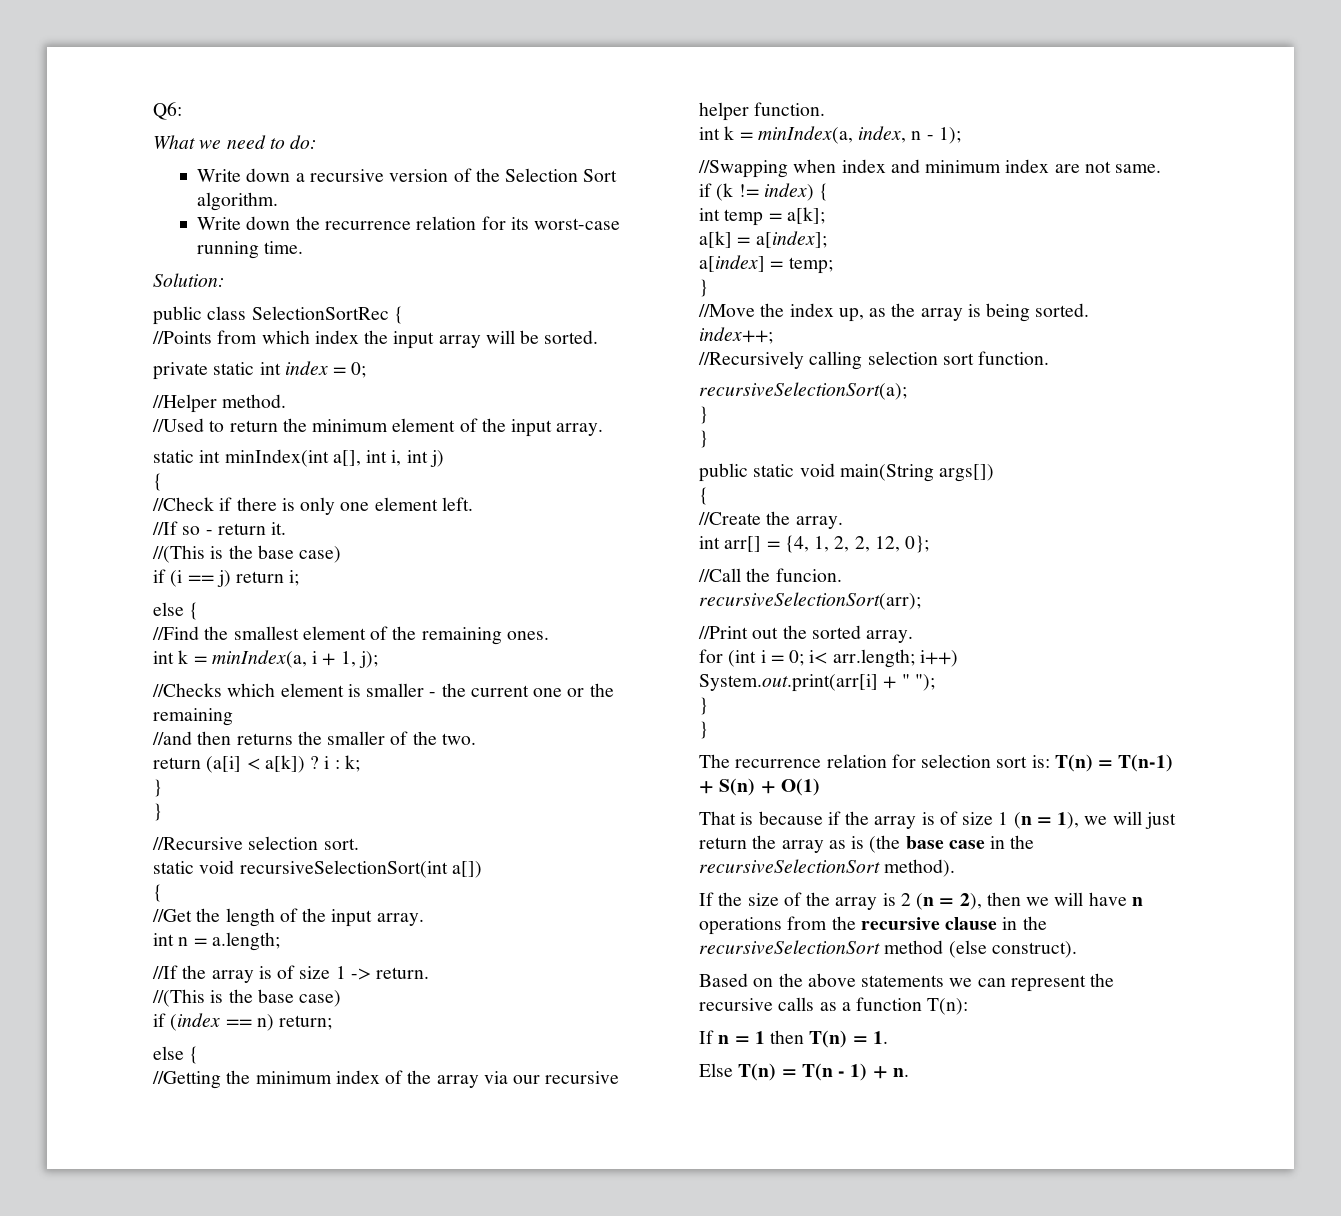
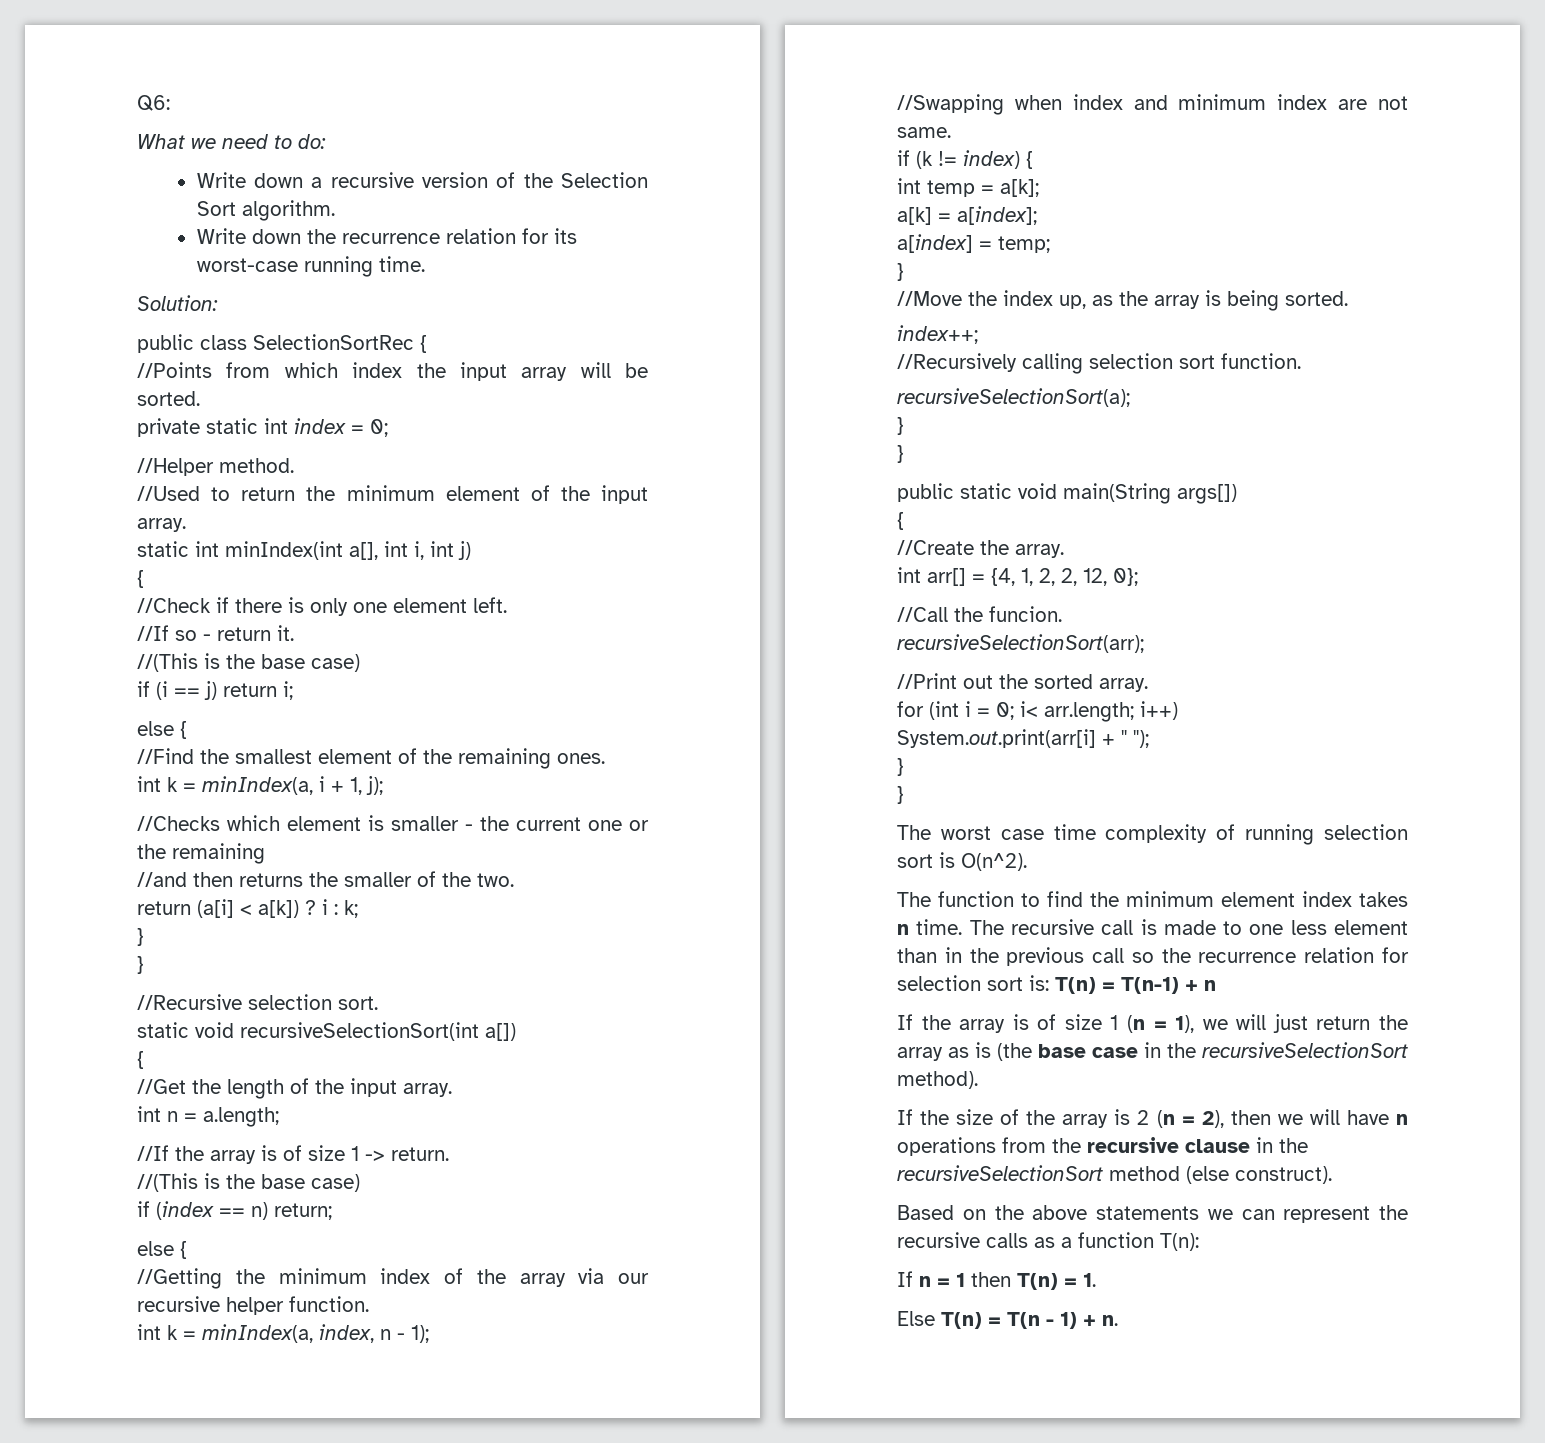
(730, 761) none -> [940,824,1408,845] [897,852,1027,871] [897,891,1408,907] [897,919,1408,935] [897,947,1191,966] worst case time complexity of running selection sort is O(n^2). // The function to find the minimum element index takes n time. The recursive call is made to one less element than in the previous call so the
[719,778,820,796] [699,811,841,825] S(n) + O(1) // That is because if -> [1204,980,1216,991] [897,1014,913,1030] n // If

